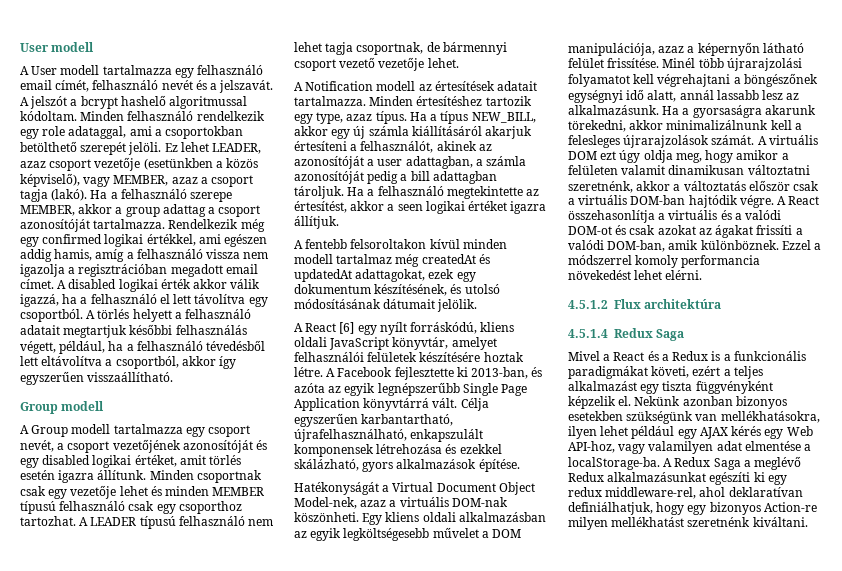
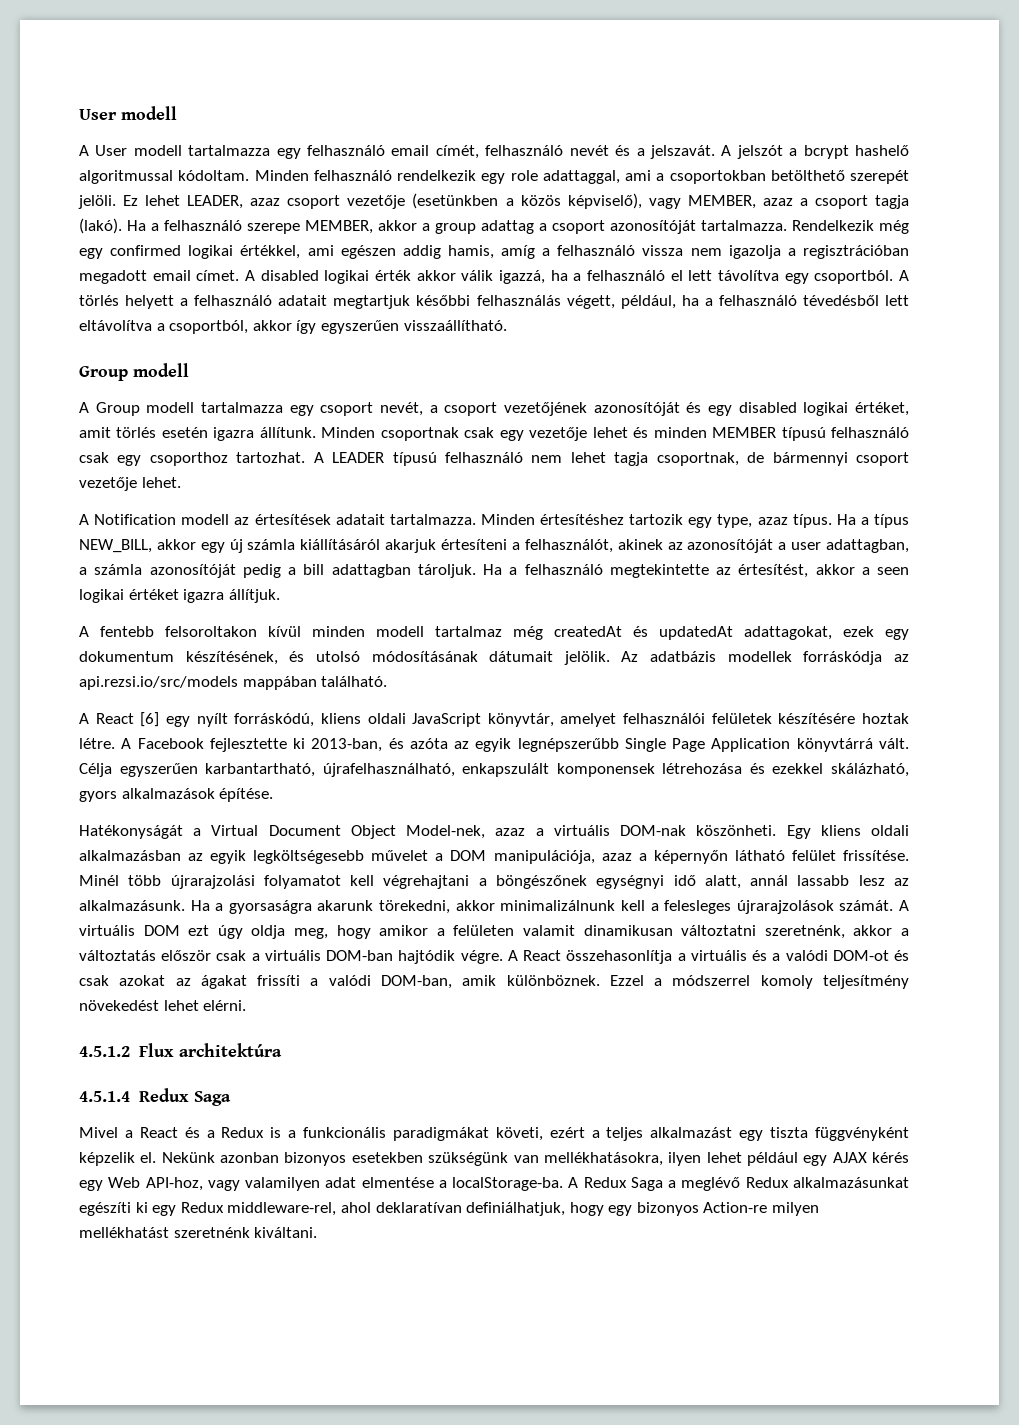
[68,126,127,139] adataggal, -> [542,170,620,184] adattaggal,
[339,57,376,68] vezető -> (910, 459) none
(478, 305) none -> [621,651,909,665] [79,676,388,690] Az adatbázis modellek forráskódja az api.rezsi.io/src/models mappában található.
[681,255,761,268] performancia -> [823,975,910,989] teljesítmény
[568,487,602,497] redux -> [180,1202,224,1213] Redux

